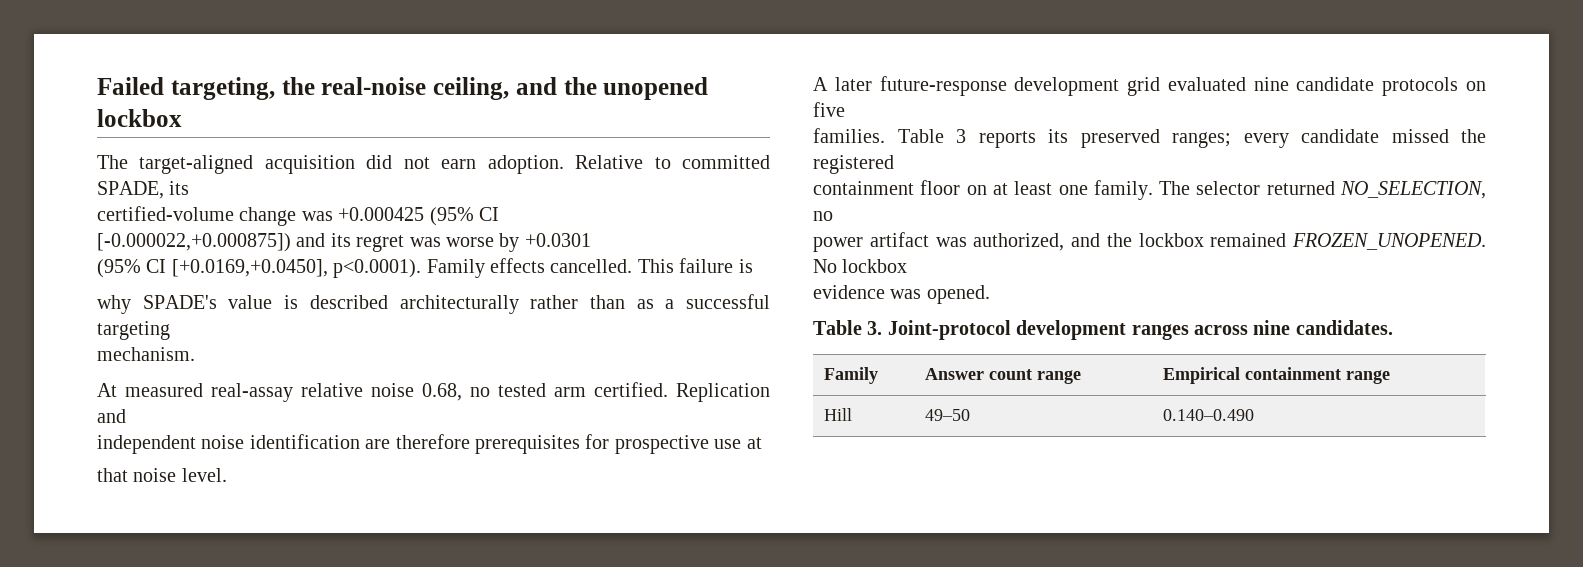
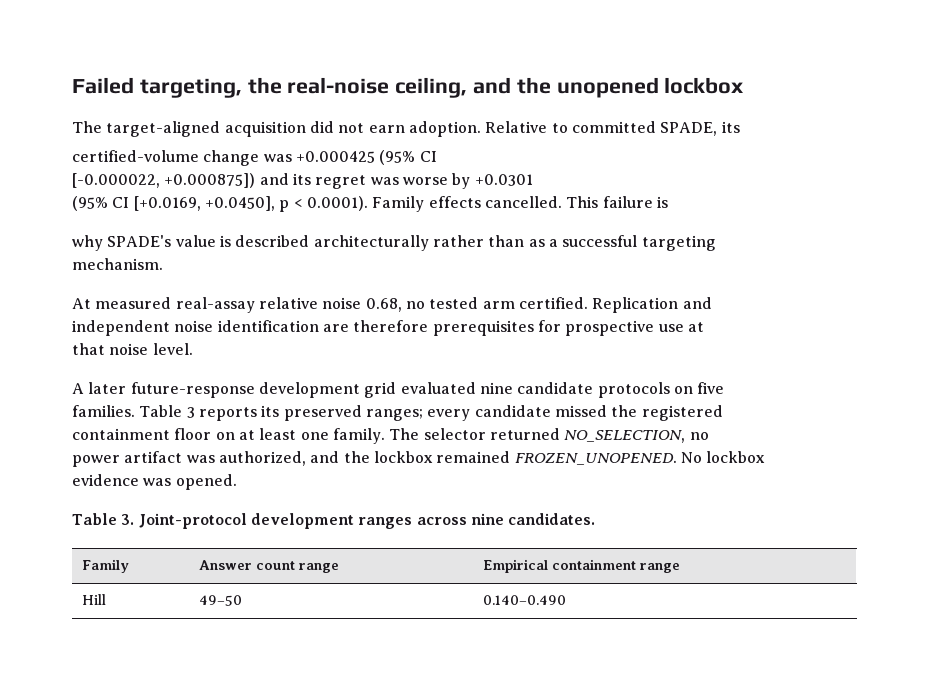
[97,233,291,252] [-0.000022,+0.000875]) -> [72,173,256,188] [-0.000022, +0.000875])
[171,259,422,278] [+0.0169,+0.0450], p<0.0001). -> [133,196,368,212] [+0.0169, +0.0450], p < 0.0001).

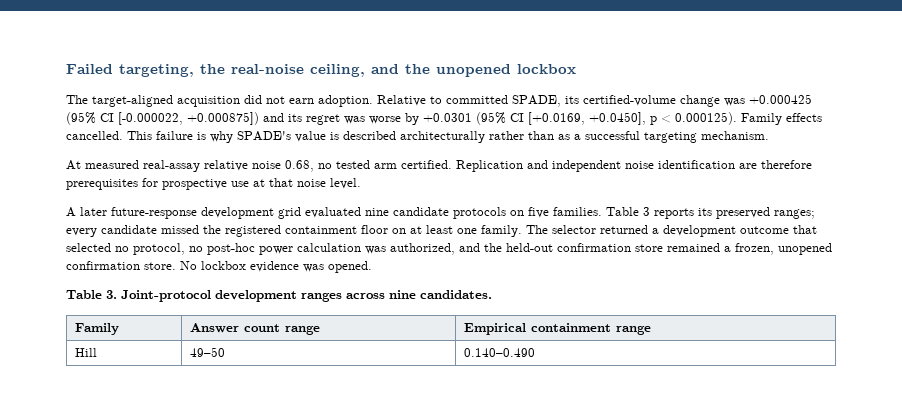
(740, 127) // -> (579, 100) none
(437, 156) // -> (114, 117) none
(533, 180) // -> (472, 117) none
[306,196,368,211] 0.0001). -> [675,112,737,125] 0.000125).
(668, 202) // -> (206, 136) none
(716, 243) // -> (697, 137) none
(712, 303) // -> (548, 164) none
(704, 327) // -> (265, 183) none
(725, 388) // -> (549, 212) none
(723, 413) // -> (281, 231) none
[564,430,709,443] [72,451,677,467] NO_SELECTION, no // power artifact was authorized, and the lockbox remained FROZEN_UNOPENED. -> [652,225,817,237] [66,243,832,255] [66,261,176,270] a development outcome that selected no protocol, no post-hoc power calculation was authorized, and the held-out confirmation store remained a frozen, unopened confirmation store.
(766, 457) // -> (246, 265) none

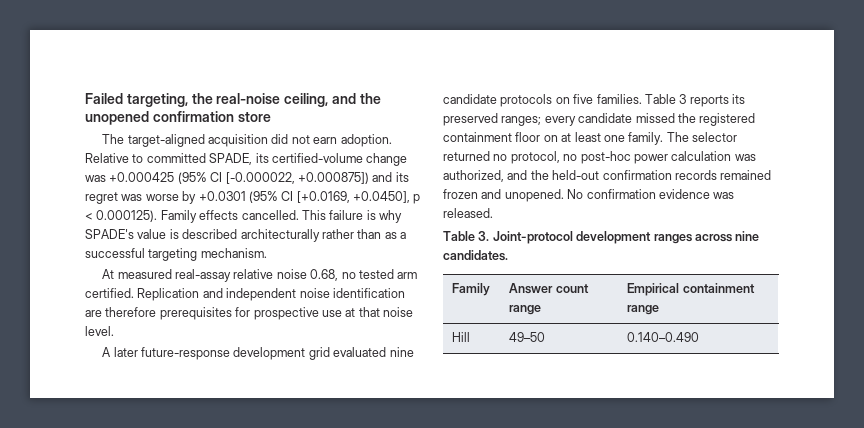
[517,64,576,74] lockbox -> [152,111,271,122] confirmation store
[652,225,817,237] [66,243,111,252] a development outcome that selected -> (490, 156) none
[635,243,832,255] [66,261,246,270] store remained a frozen, unopened confirmation store. No lockbox -> [674,170,772,180] [443,189,656,202] records remained frozen and unopened. No confirmation
[328,261,372,273] opened. -> [443,208,493,218] released.

